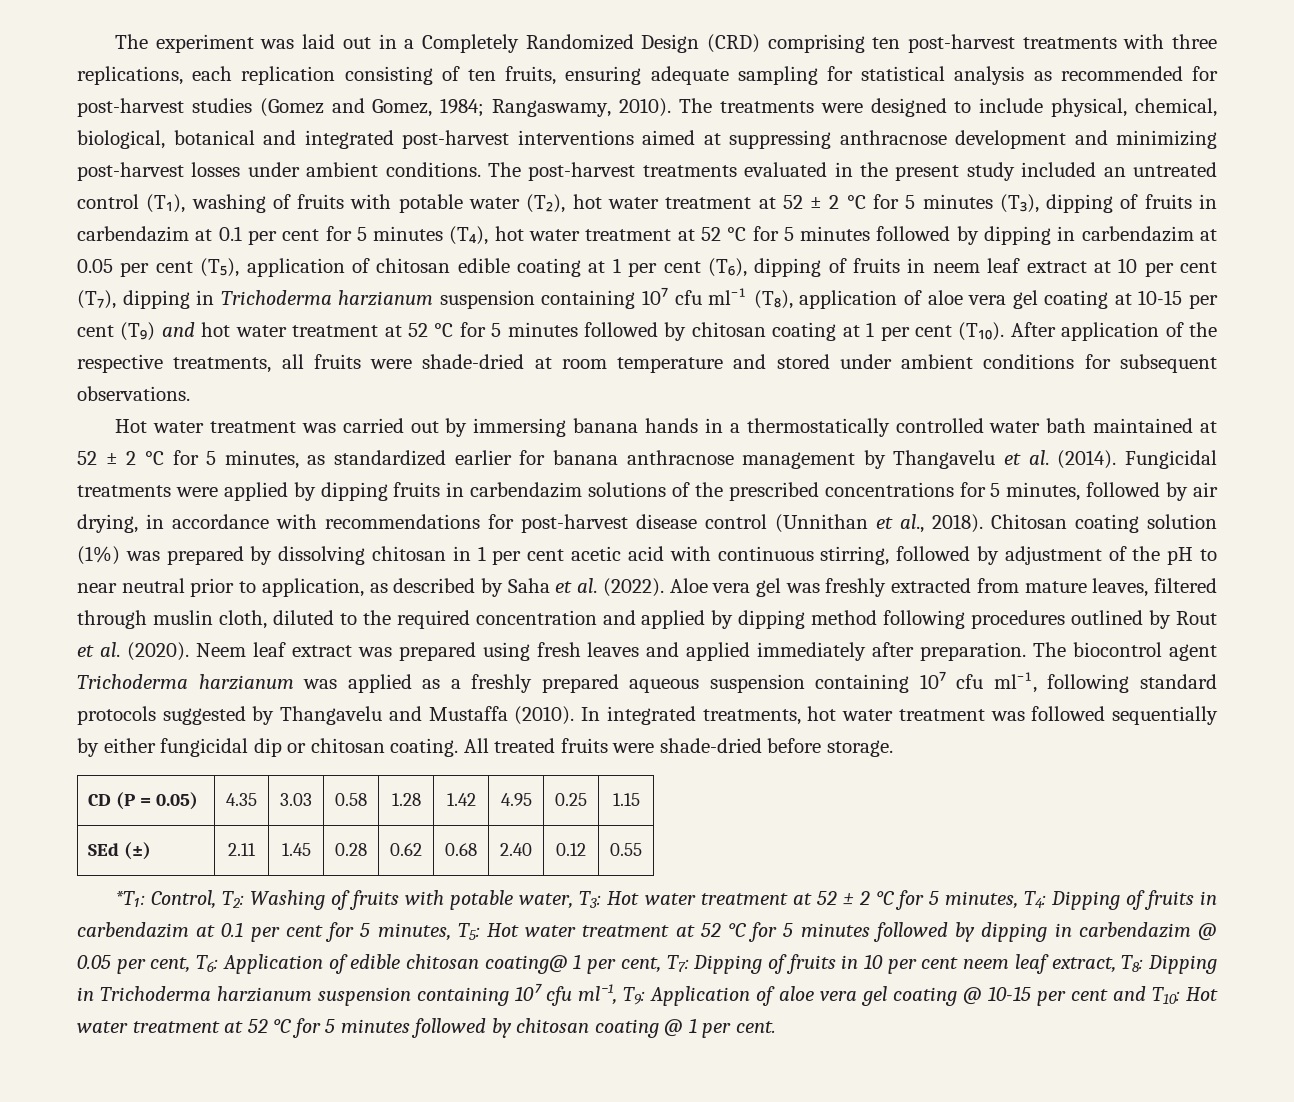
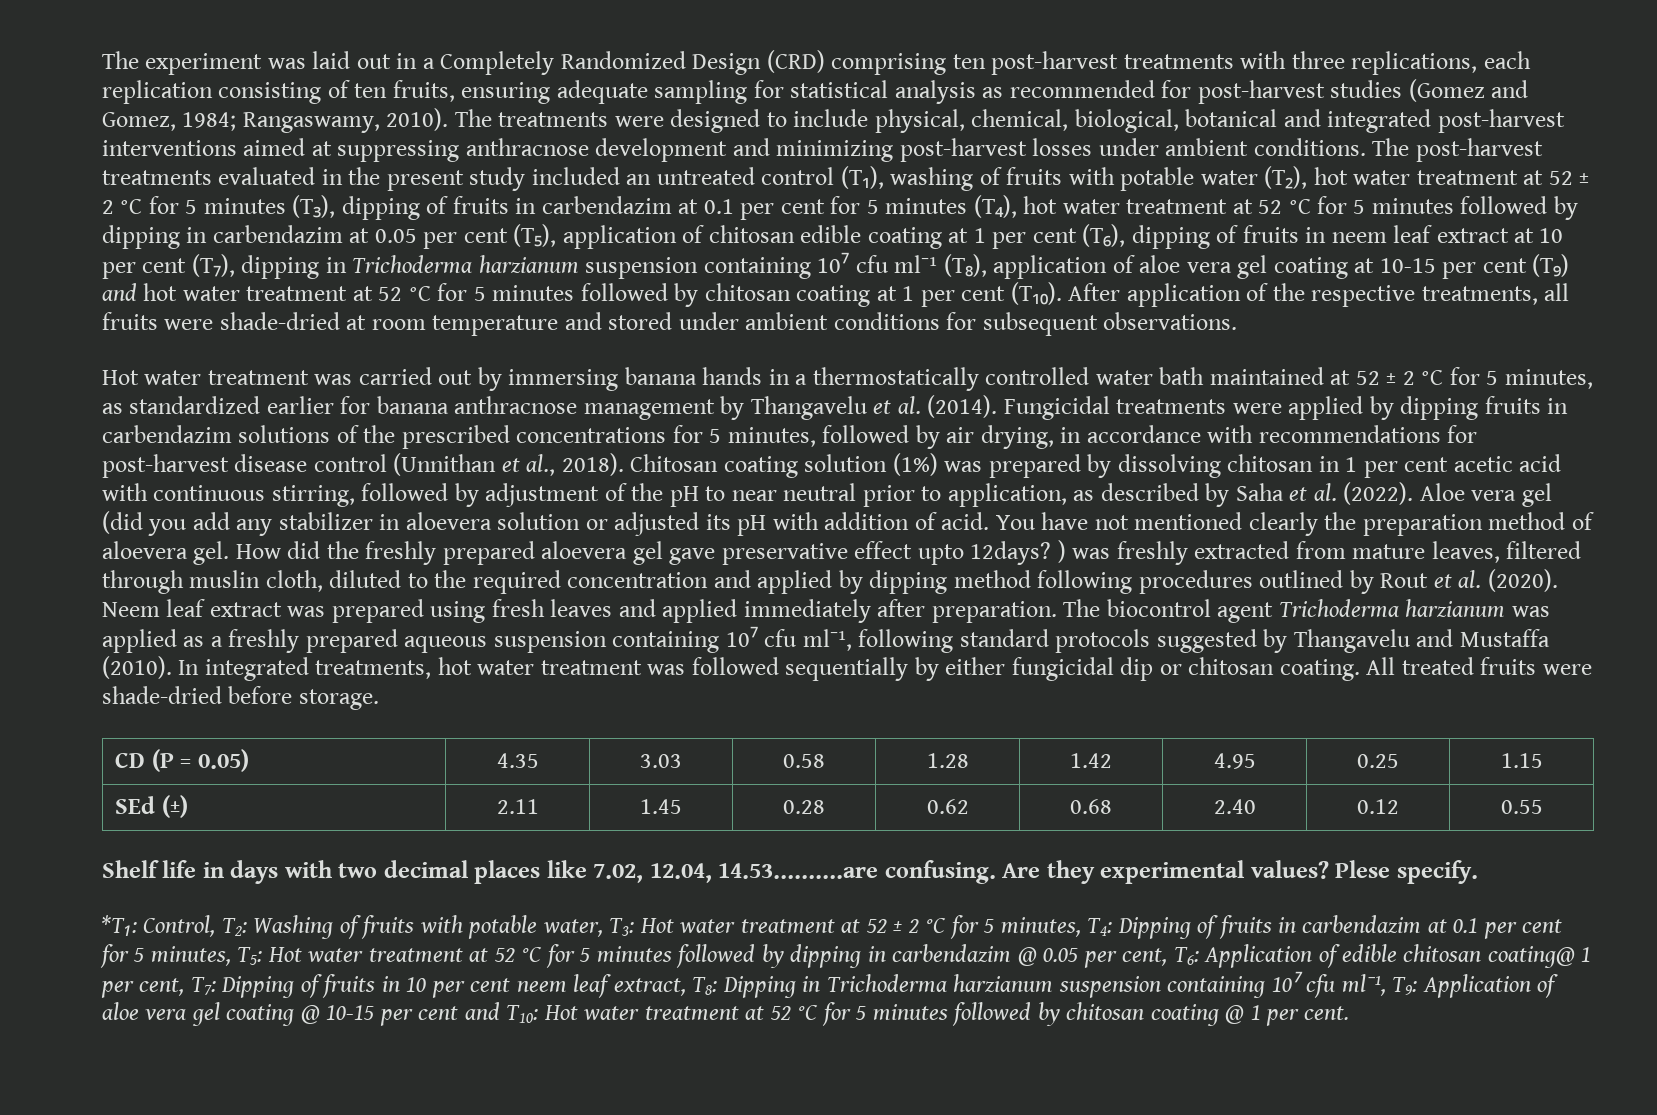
(781, 587) none -> [102,511,1594,536] [102,540,1066,565] (did you add any stabilizer in aloevera solution or adjusted its pH with addition of acid. You have not mentioned clearly the preparation method of aloevera gel. How did the freshly prepared aloevera gel gave preservative effect upto 12days? )
(642, 849) none -> [102,860,1478,884] // Shelf life in days with two decimal places like 7.02, 12.04, 14.53……….are confusing. Are they experimental values? Plese specify.

